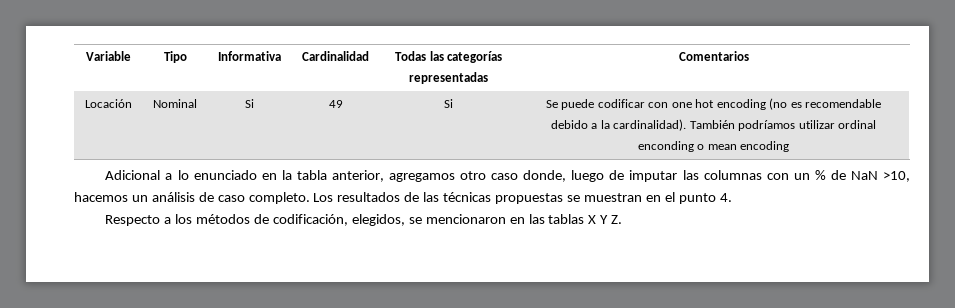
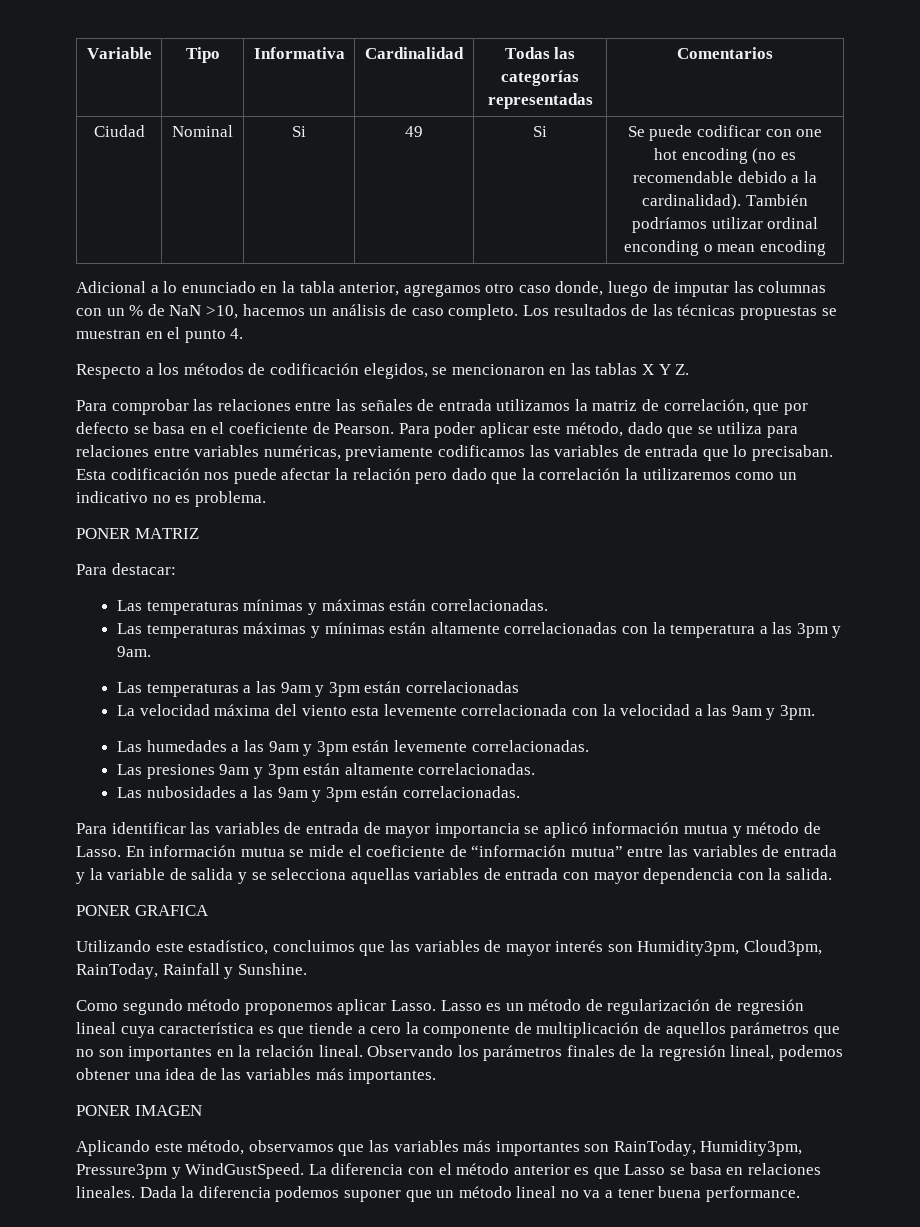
[85,99,132,108] Locación -> [93,125,145,137] Ciudad
[272,214,348,226] codificación, -> [269,363,359,375] codificación
(623, 219) none -> [76,399,808,415] [76,422,799,438] [76,445,834,461] [76,468,797,484] [76,491,266,507] [76,528,199,539] [76,563,176,575] [117,599,548,615] [117,622,842,638] [117,646,152,657] [117,681,519,697] [117,704,816,720] [117,740,589,756] [117,763,536,779] [117,786,520,802] [76,822,821,838] [76,845,837,857] [76,868,833,884] [76,905,209,916] [76,940,823,956] [76,963,307,979] [76,999,804,1015] [76,1022,840,1038] [76,1045,843,1061] [76,1068,437,1084] [76,1105,202,1116] [76,1140,803,1156] [76,1163,821,1179] [76,1186,800,1202] // Para comprobar las relaciones entre las señales de entrada utilizamos la matriz de correlación, que por defecto se basa en el coeficiente de Pearson. Para poder aplicar este método, dado que se utiliza para relaciones entre variables numéricas, previamente codificamos las variables de entrada que lo precisaban. Esta codificación nos puede afectar la relación pero dado que la correlación la utilizaremos como un indicativo no es problema. // PONER MATRIZ // Para destacar: // Las temperaturas mínimas y máximas están correlacionadas. // Las temperaturas máximas y mínimas están altamente correlacionadas con la temperatura a las 3pm y 9am. // Las temperaturas a las 9am y 3pm están correlacionadas // La velocidad máxima del viento esta levemente correlacionada con la velocidad a las 9am y 3pm. // Las humedades a las 9am y 3pm están levemente correlacionadas. // Las presiones 9am y 3pm están altamente correlacionadas. // Las nubosidades a las 9am y 3pm están correlacionadas. // Para identificar las variables de entrada de mayor importancia se aplicó información mutua y método de Lasso. En información mutua se mide el coeficiente de “información mutua” entre las variables de entrada y la variable de salida y se selecciona aquellas variables de entrada con mayor dependencia con la salida. // PONER GRAFICA // Utilizando este estadístico, concluimos que las variables de mayor interés son Humidity3pm, Cloud3pm, RainToday, Rainfall y Sunshine. // Como segundo método proponemos aplicar Lasso. Lasso es un método de regularización de regresión lineal cuya característica es que tiende a cero la componente de multiplicación de aquellos parámetros que no son importantes en la relación lineal. Observando los parámetros finales de la regresión lineal, podemos obtener una idea de las variables más importantes. // PONER IMAGEN // Aplicando este método, observamos que las variables más importantes son RainToday, Humidity3pm, Pressure3pm y WindGustSpeed. La diferencia con el método anterior es que Lasso se basa en relaciones lineales. Dada la diferencia podemos suponer que un método lineal no va a tener buena performance.

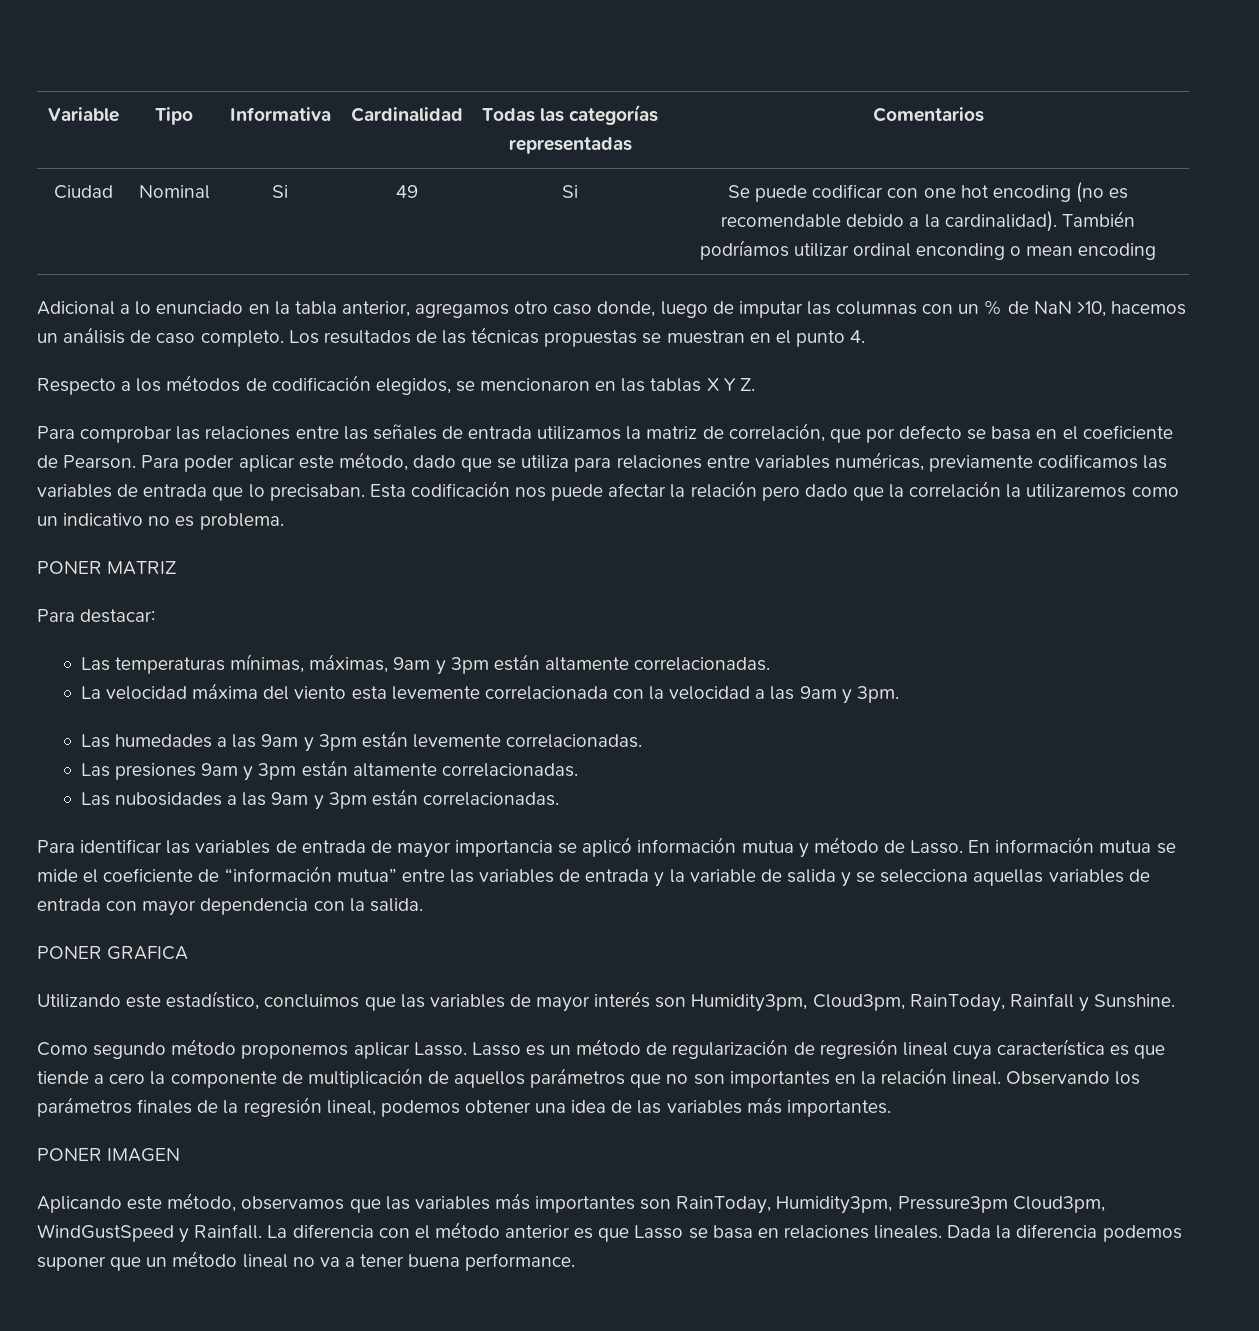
[243,599,548,615] [117,622,842,638] [117,646,152,657] [117,681,519,697] mínimas y máximas están correlacionadas. // Las temperaturas máximas y mínimas están altamente correlacionadas con la temperatura a las 3pm y 9am. // Las temperaturas a las 9am y 3pm están correlacionadas -> [230,654,771,675] mínimas, máximas, 9am y 3pm están altamente correlacionadas.
[171,1163,305,1179] y WindGustSpeed. -> [1012,1196,1105,1213] [37,1224,263,1243] Cloud3pm, WindGustSpeed y Rainfall.

